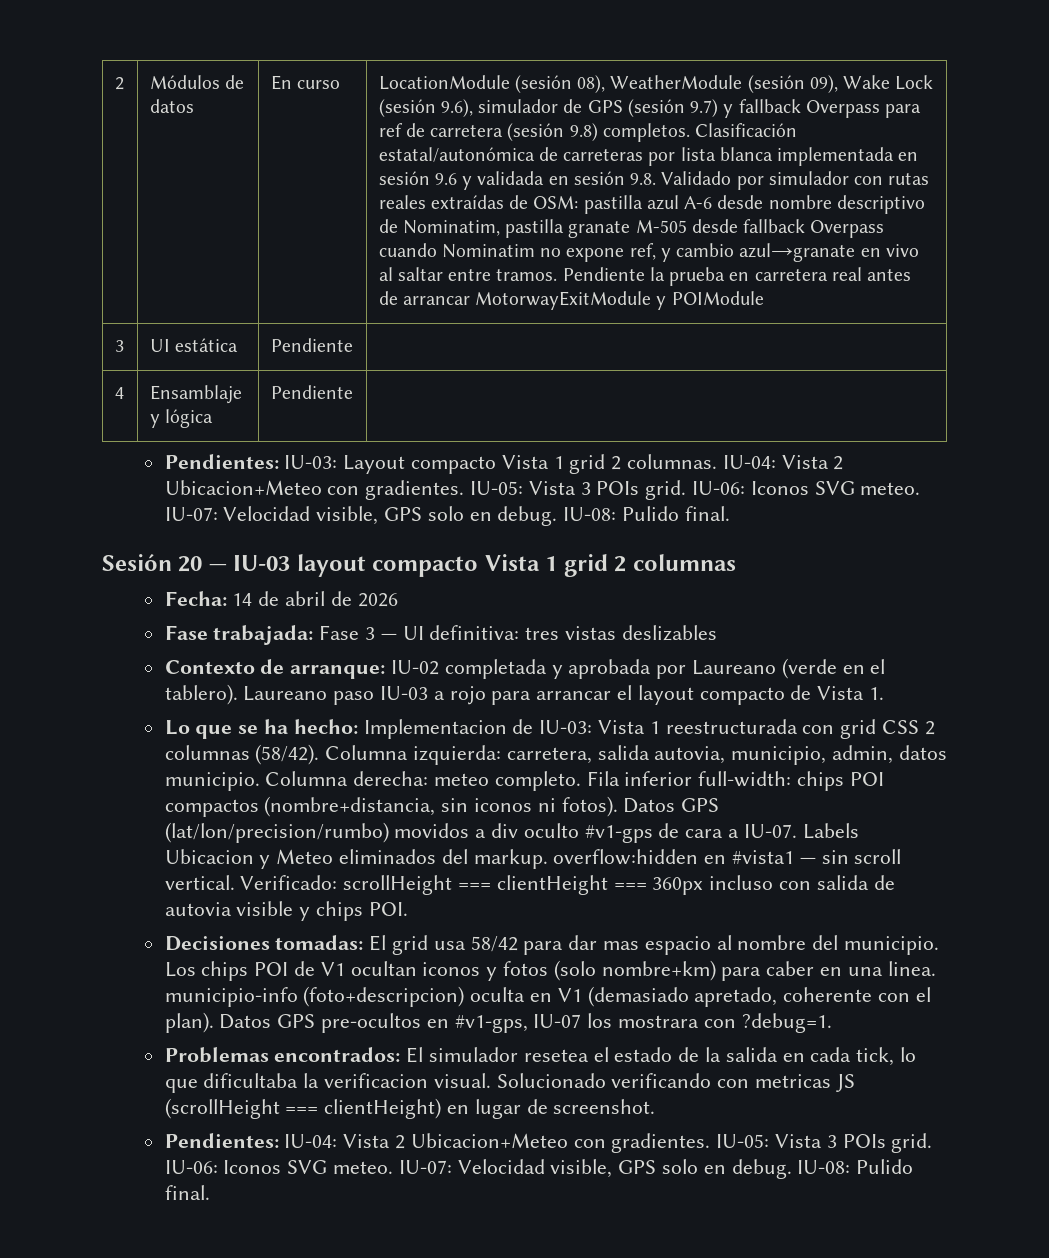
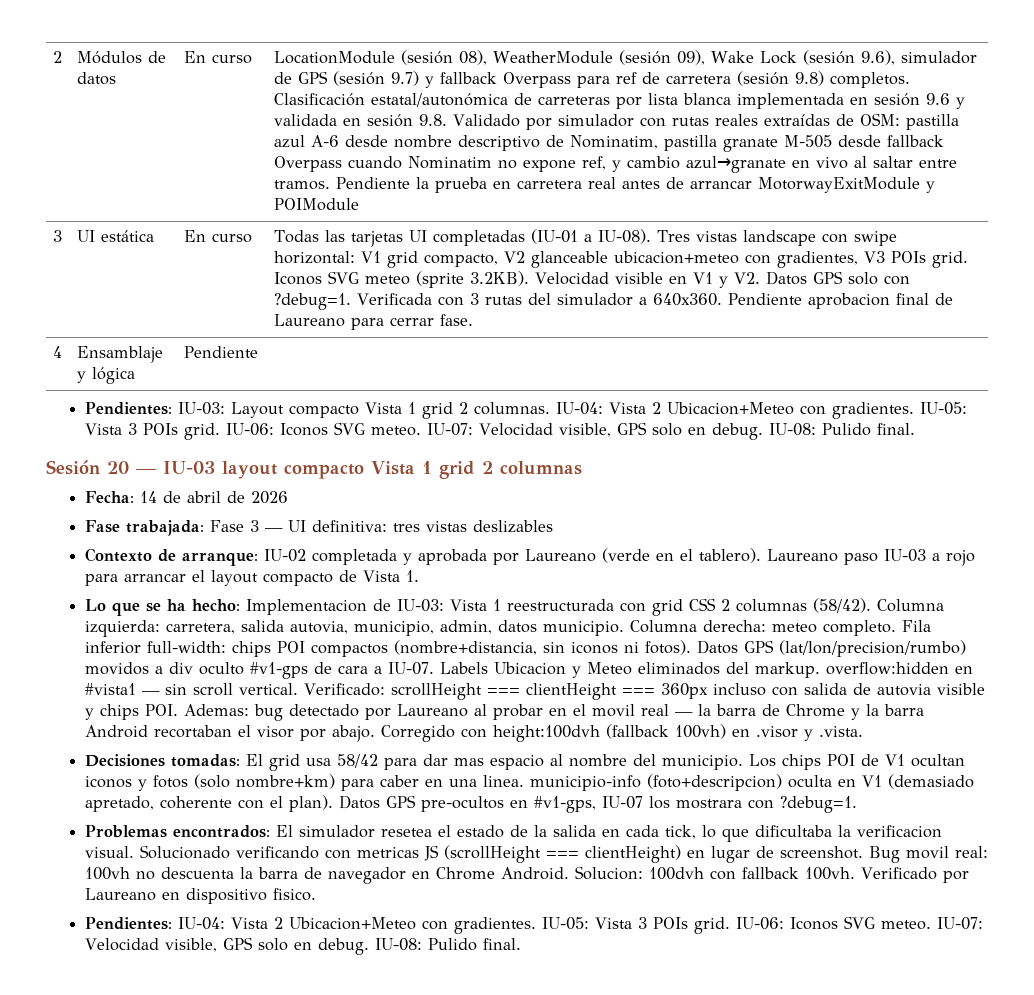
[270,338,353,352] Pendiente | -> [184,230,253,243] [274,229,898,247] [274,251,969,268] [274,271,911,288] [274,293,954,310] [274,314,474,330] En curso | Todas las tarjetas UI completadas (IU-01 a IU-08). Tres vistas landscape con swipe horizontal: V1 grid compacto, V2 glanceable ubicacion+meteo con gradientes, V3 POIs grid. Iconos SVG meteo (sprite 3.2KB). Velocidad visible en V1 y V2. Datos GPS solo con ?debug=1. Verificada con 3 rutas del simulador a 640x360. Pendiente aprobacion final de Laureano para cerrar fase.
(408, 909) none -> [183,704,924,721] [84,724,863,742] Ademas: bug detectado por Laureano al probar en el movil real — la barra de Chrome y la barra Android recortaban el visor por abajo. Corregido con height:100dvh (fallback 100vh) en .visor y .vista.
(656, 1106) none -> [868,846,988,863] [84,866,969,884] [84,888,316,904] Bug movil real: 100vh no descuenta la barra de navegador en Chrome Android. Solucion: 100dvh con fallback 100vh. Verificado por Laureano en dispositivo fisico.

